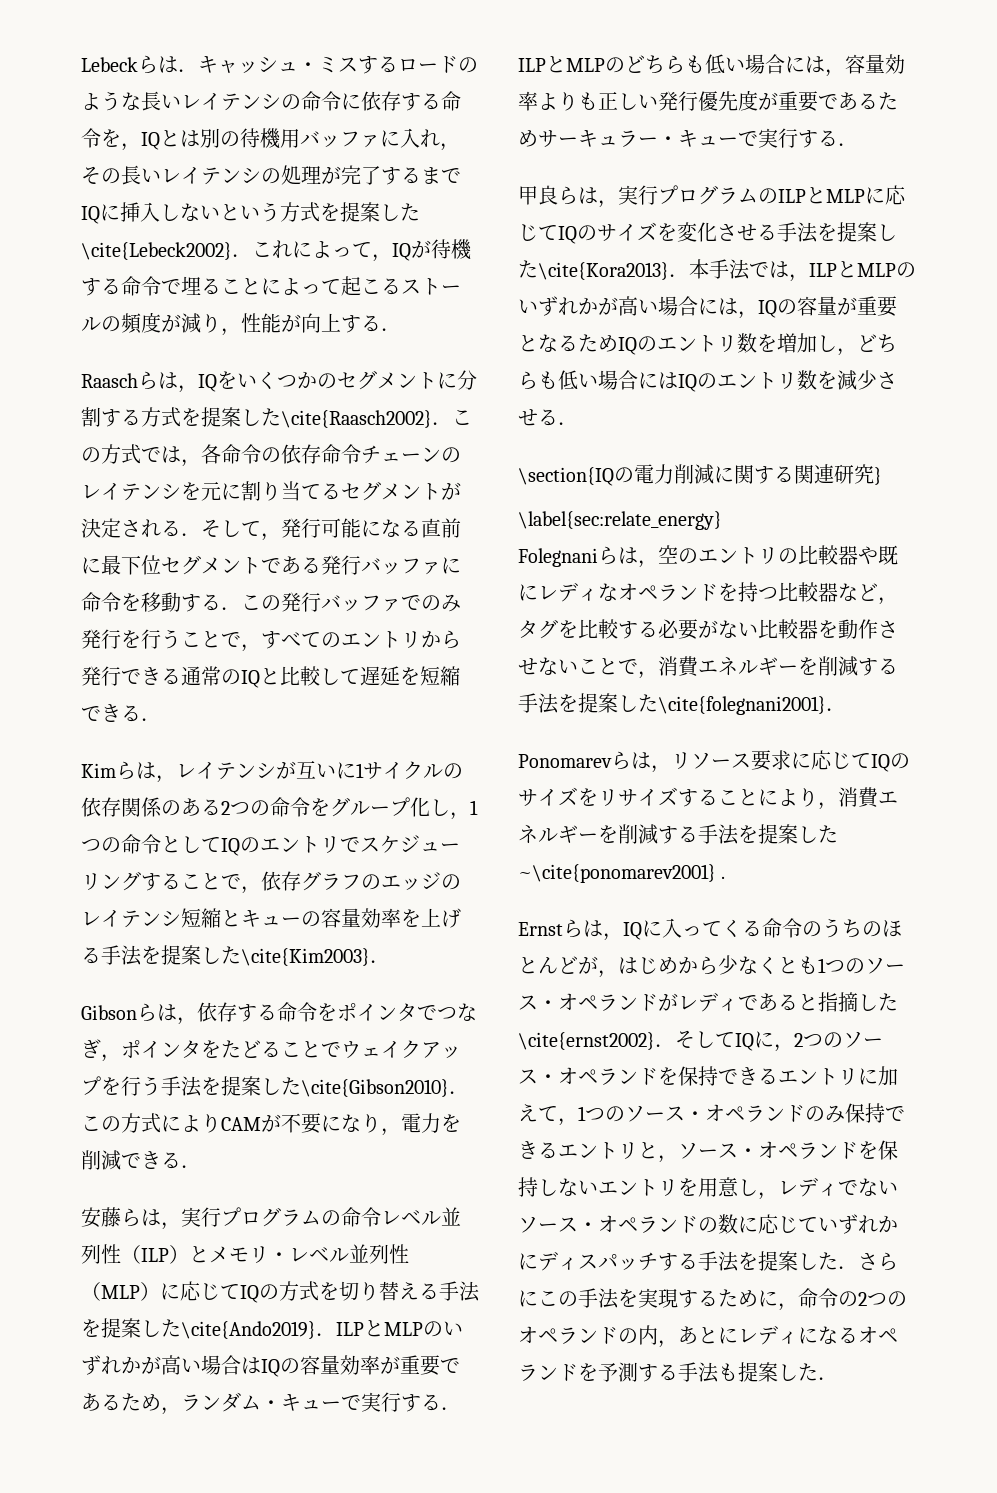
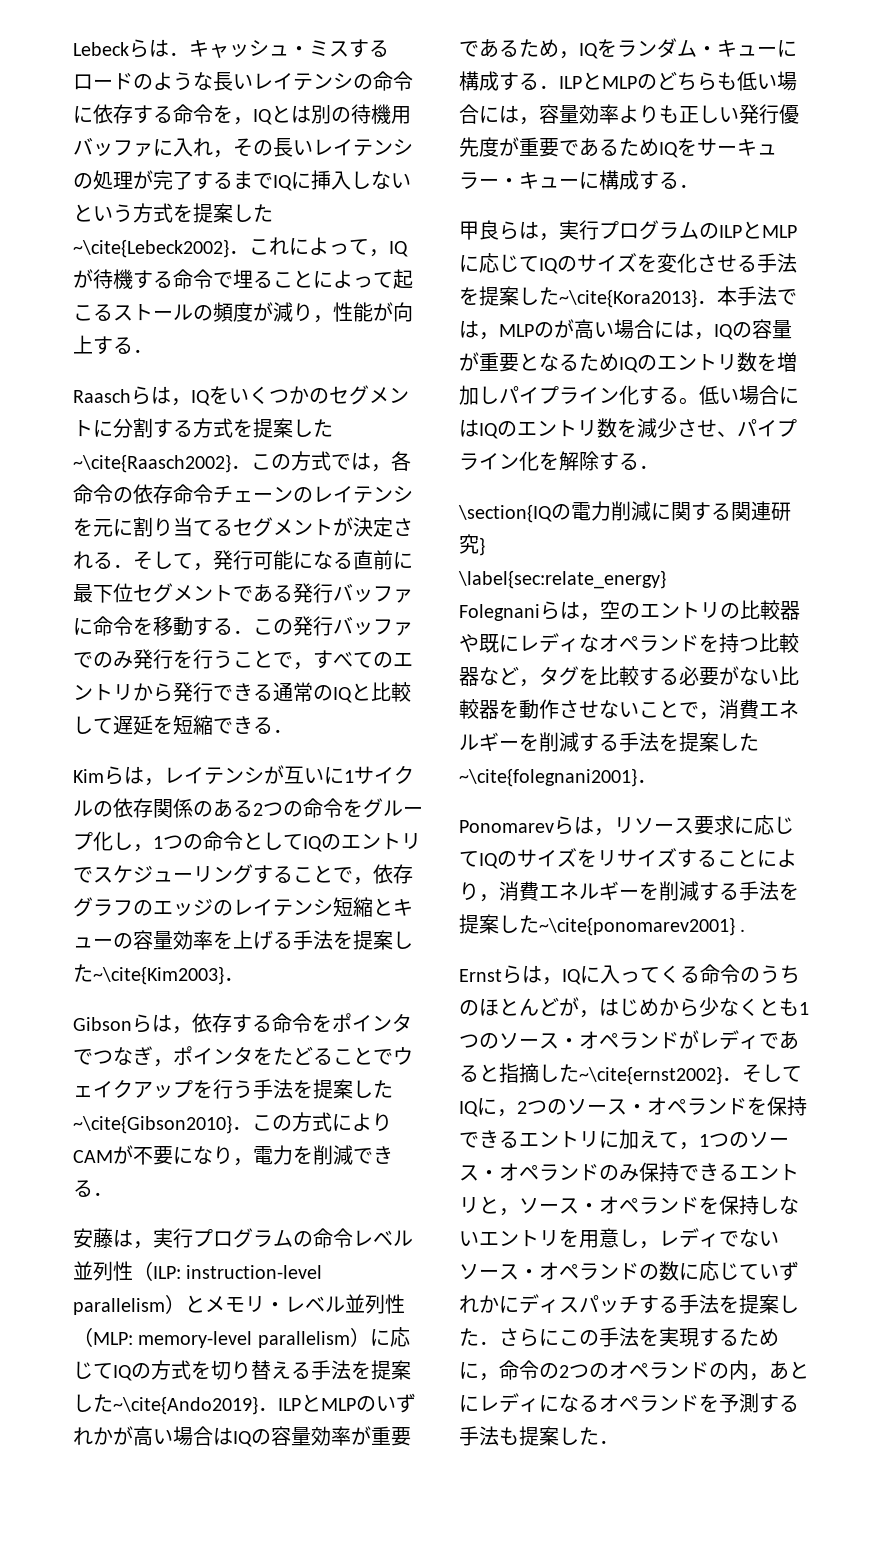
[81,242,232,260] \cite{Lebeck2002} -> [73,239,229,258] ~\cite{Lebeck2002}
[281,410,432,428] \cite{Raasch2002} -> [73,454,231,473] ~\cite{Raasch2002}
[241,948,370,966] \cite{Kim2003} -> [93,966,224,985] ~\cite{Kim2003}
[301,1079,449,1097] \cite{Gibson2010} -> [73,1115,232,1134] ~\cite{Gibson2010}
[121,1208,141,1227] ら -> (113, 1238) none
[141,1248,169,1262] ILP -> [153,1265,323,1279] [73,1298,165,1315] ILP: instruction-level parallelism
[101,1285,140,1299] MLP -> [93,1331,350,1348] MLP: memory-level parallelism
[181,1321,316,1339] \cite{Ando2019} -> [113,1396,258,1415] ~\cite{Ando2019}
(181, 1411) none -> [579,39,617,59] IQを
[341,1392,401,1412] で実行 -> [777,40,797,57] [459,71,499,91] に構成
(538, 138) none -> [659,138,697,158] IQを
[738,128,798,148] で実行 -> [579,170,639,190] に構成
[538,262,669,280] \cite{Kora2013} -> [559,289,697,308] ~\cite{Kora2013}
[809,261,916,278] [518,296,598,316] ILPとMLPのいずれか -> [499,322,554,338] MLPの
[837,334,897,356] [518,371,558,390] ，どちらも -> [499,385,699,405] パイプライン化する。
(538, 417) none -> [717,419,797,437] [459,451,619,471] 、パイプライン化を解除す
[658,696,826,715] \cite{folegnani2001} -> [459,768,637,787] ~\cite{folegnani2001}
[518,1032,655,1050] \cite{ernst2002} -> [579,1066,722,1085] ~\cite{ernst2002}

